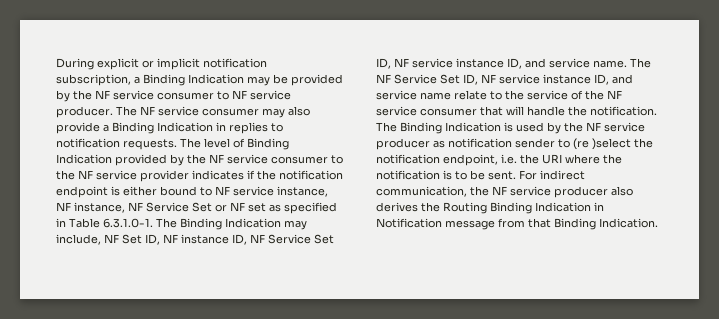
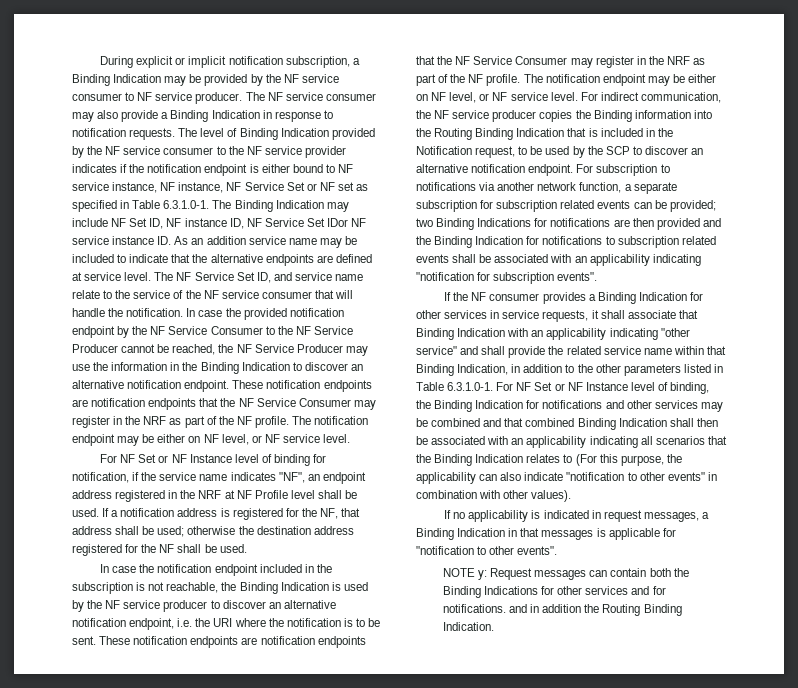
[229,122,268,134] replies -> [274,111,321,122] response
[56,234,101,245] include, -> [72,218,108,227] include
[376,58,627,69] ID, NF service instance ID, and service name. -> [327,218,367,227] [72,236,357,248] [72,254,372,266] [72,272,152,281] IDor NF service instance ID. As an addition service name may be included to indicate that the alternative endpoints are defined at service level.
[481,74,609,85] NF service instance ID, -> (271, 277) none
[376,122,397,132] The -> [186,308,344,320] [72,326,353,338] [72,344,368,356] [72,362,363,374] [72,380,372,392] [72,398,376,410] [72,416,369,428] [72,434,351,446] [100,454,327,466] [72,472,366,484] [72,490,358,502] [72,508,361,520] [72,526,354,537] [72,544,247,556] [100,564,332,576] [72,582,237,594] In case the provided notification endpoint by the NF Service Consumer to the NF Service Producer cannot be reached, the NF Service Producer may use the information in the Binding Indication to discover an alternative notification endpoint. These notification endpoints are notification endpoints that the NF Service Consumer may register in the NRF as part of the NF profile. The notification endpoint may be either on NF level, or NF service level. // For NF Set or NF Instance level of binding for notification, if the service name indicates "NF", an endpoint address registered in the NRF at NF Profile level shall be used. If a notification address is registered for the NF, that address shall be used; otherwise the destination address registered for the NF shall be used. // In case the notification endpoint included in the subscription is not reachable, the
[433,138,653,150] as notification sender to (re )select the -> [210,600,336,609] to discover an alternative
(516, 175) none -> [99,636,366,648] [416,56,706,68] [416,74,717,86] [416,92,578,103] These notification endpoints are notification endpoints that the NF Service Consumer may register in the NRF as part of the NF profile. The notification endpoint may be either on NF level, or NF service level.
[611,186,633,196] [376,202,604,214] [376,218,551,230] also derives the Routing Binding Indication in Notification message from that -> [539,110,712,122] [416,128,673,140] [416,146,704,158] [416,164,670,176] [416,182,677,194] [416,200,716,212] [416,218,721,230] [416,236,716,248] [416,254,701,266] [416,272,598,284] [444,292,703,304] [416,310,698,322] [416,328,690,340] [416,346,726,358] [416,364,723,376] [416,382,710,394] [416,400,723,412] [416,418,718,430] [416,436,727,448] [416,454,682,466] [416,472,717,484] [416,490,572,502] [444,510,709,522] [416,528,676,540] [416,546,558,555] [442,568,689,580] [442,586,666,598] [442,604,641,616] copies the Binding information into the Routing Binding Indication that is included in the Notification request, to be used by the SCP to discover an alternative notification endpoint. For subscription to notifications via another network function, a separate subscription for subscription related events can be provided; two Binding Indications for notifications are then provided and the Binding Indication for notifications to subscription related events shall be associated with an applicability indicating "notification for subscription events". // If the NF consumer provides a Binding Indication for other services in service requests, it shall associate that Binding Indication with an applicability indicating "other service" and shall provide the related service name within that Binding Indication, in addition to the other parameters listed in Table 6.3.1.0-1. For NF Set or NF Instance level of binding, the Binding Indication for notifications and other services may be combined and that combined Binding Indication shall then be associated with an applicability indicating all scenarios that the Binding Indication relates to (For this purpose, the applicability can also indicate "notification to other events" in combination with other values). // If no applicability is indicated in request messages, a Binding Indication in that messages is applicable for "notification to other events". // NOTE y: Request messages can contain both the Binding Indications for other services and for notifications. and in addition the Routing

